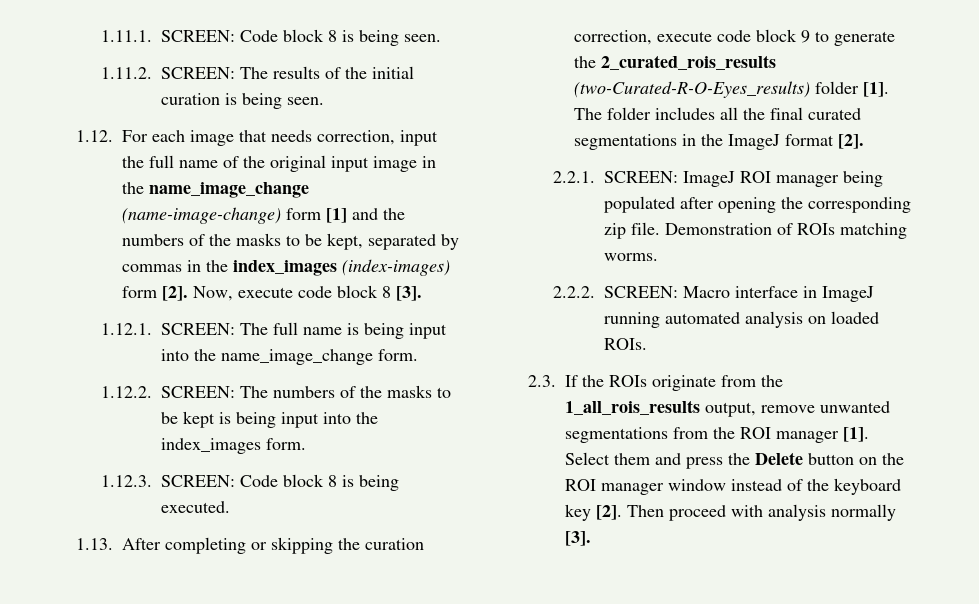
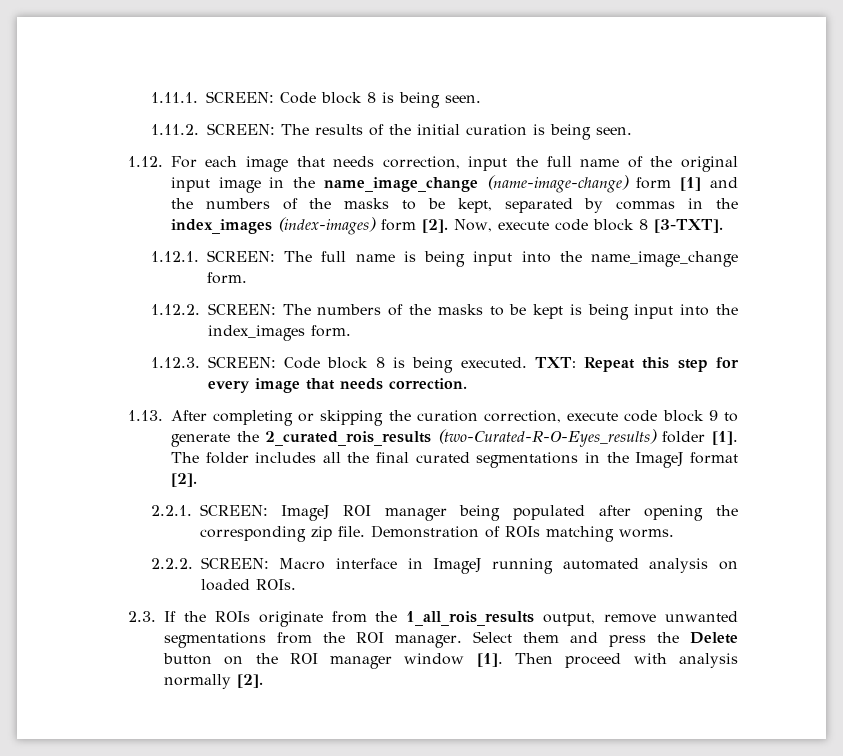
[396,286,423,301] [3]. -> [653,219,723,233] [3-TXT].
(231, 507) none -> [534,357,740,372] [207,378,467,393] TXT: Repeat this step for every image that needs correction.
[776,427,870,443] manager [1]. -> [394,635,462,648] manager.
[731,478,902,495] [565,504,623,521] instead of the keyboard key [2]. -> [476,653,503,667] [1].
[565,531,592,546] [3]. -> [236,674,263,688] [2].

